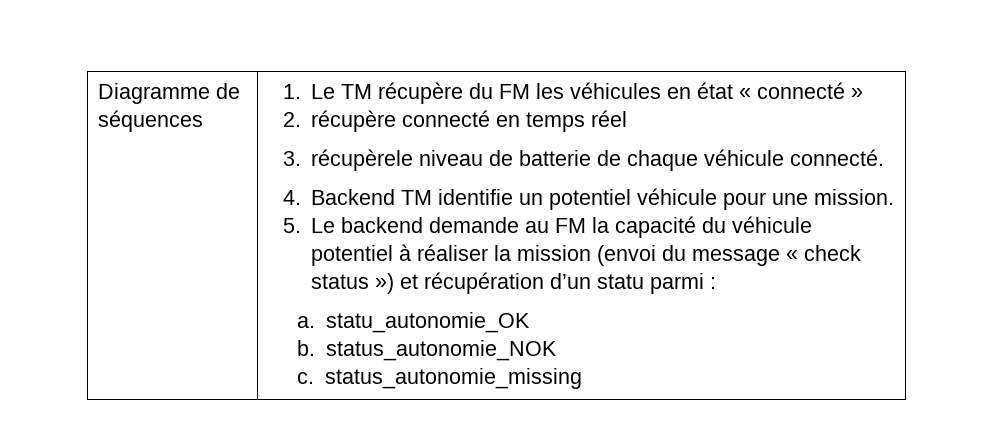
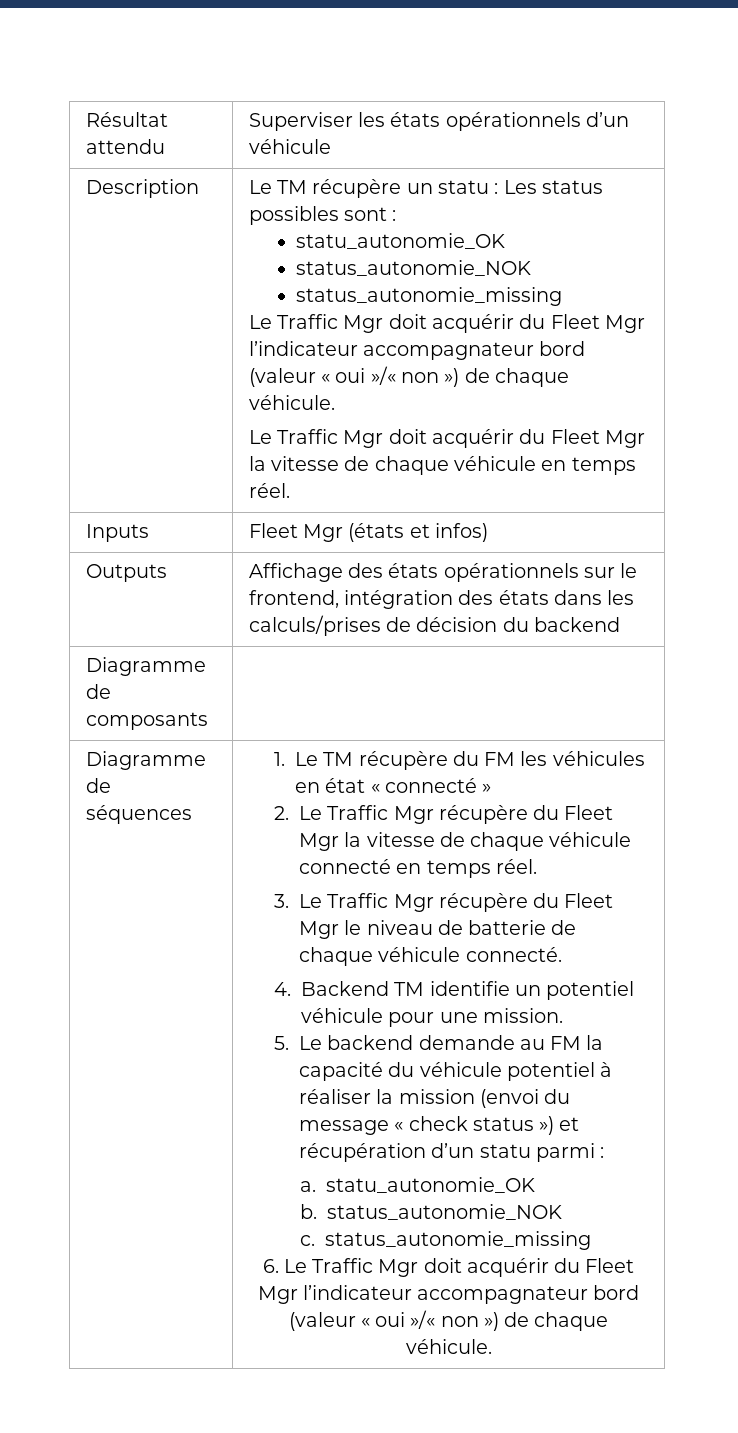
(97, 93) none -> [85,112,168,127] [85,139,165,154] [248,112,629,131] [248,139,331,154] [85,179,199,198] [248,179,603,198] [248,206,397,225] [295,233,505,249] [295,260,531,276] [295,287,562,306] [248,314,645,333] [248,341,586,360] [248,366,569,387] [248,395,335,410] [248,429,645,448] [248,456,636,475] [248,483,290,498] [85,524,149,542] [248,523,488,542] [85,564,167,582] [248,563,638,582] [248,590,635,609] [248,615,620,636] [85,657,206,676] [85,684,111,699] [85,712,208,730] Résultat attendu | Superviser les états opérationnels d’un véhicule // Description | Le TM récupère un statu : Les status possibles sont : // statu_autonomie_OK // status_autonomie_NOK // status_autonomie_missing // Le Traffic Mgr doit acquérir du Fleet Mgr l’indicateur accompagnateur bord (valeur « oui »/« non ») de chaque véhicule. // Le Traffic Mgr doit acquérir du Fleet Mgr la vitesse de chaque véhicule en temps réel. // Inputs | Fleet Mgr (états et infos) // Outputs | Affichage des états opérationnels sur le frontend, intégration des états dans les calculs/prises de décision du backend // Diagramme de composants | //
[311,110,397,132] récupère -> [299,805,614,824] [299,832,632,851] Le Traffic Mgr récupère du Fleet Mgr la vitesse de chaque véhicule
[591,110,628,127] réel -> [495,859,537,874] réel.
[311,149,414,171] récupèrele -> [299,893,614,912] [299,920,362,939] Le Traffic Mgr récupère du Fleet Mgr le
(583, 378) none -> [262,1258,635,1277] [257,1285,640,1304] [288,1310,609,1331] [405,1339,492,1354] // 6. Le Traffic Mgr doit acquérir du Fleet Mgr l’indicateur accompagnateur bord (valeur « oui »/« non ») de chaque véhicule.

